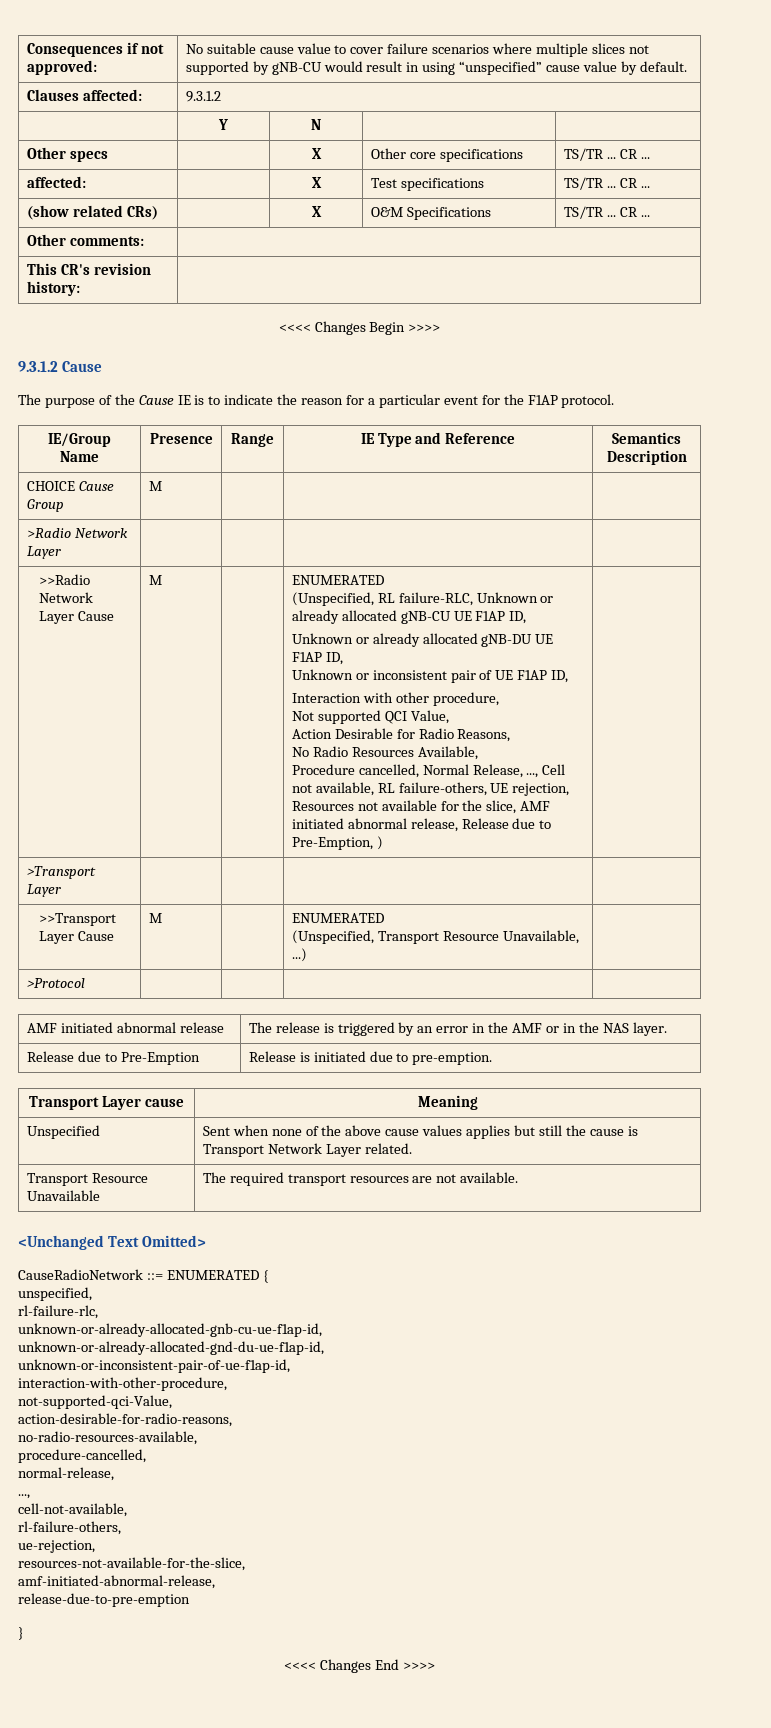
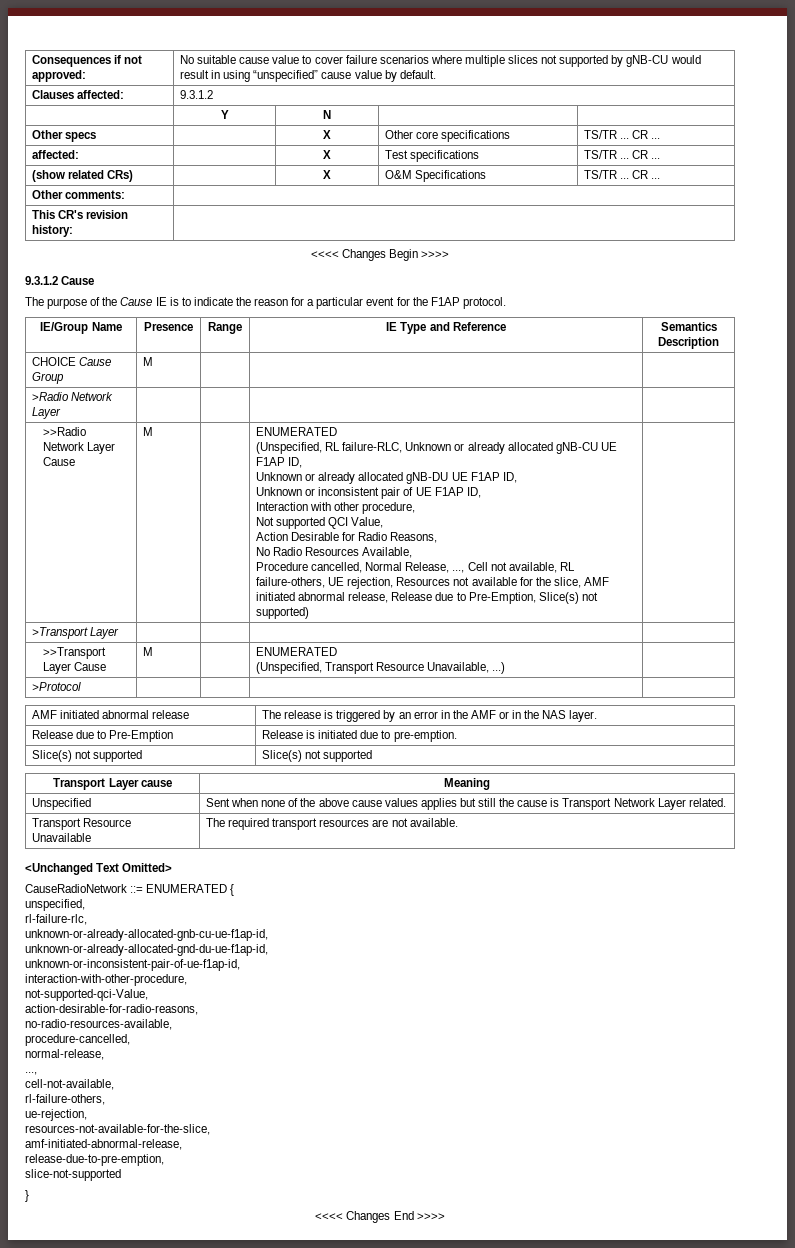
[376,836,383,850] ) -> [538,592,598,604] [256,607,310,619] Slice(s) not supported)
(493, 1058) none -> [32,750,143,762] [262,750,373,762] // Slice(s) not supported | Slice(s) not supported
[18,1593,190,1607] release-due-to-pre-emption -> [25,1154,164,1166] [25,1169,121,1181] release-due-to-pre-emption, // slice-not-supported

